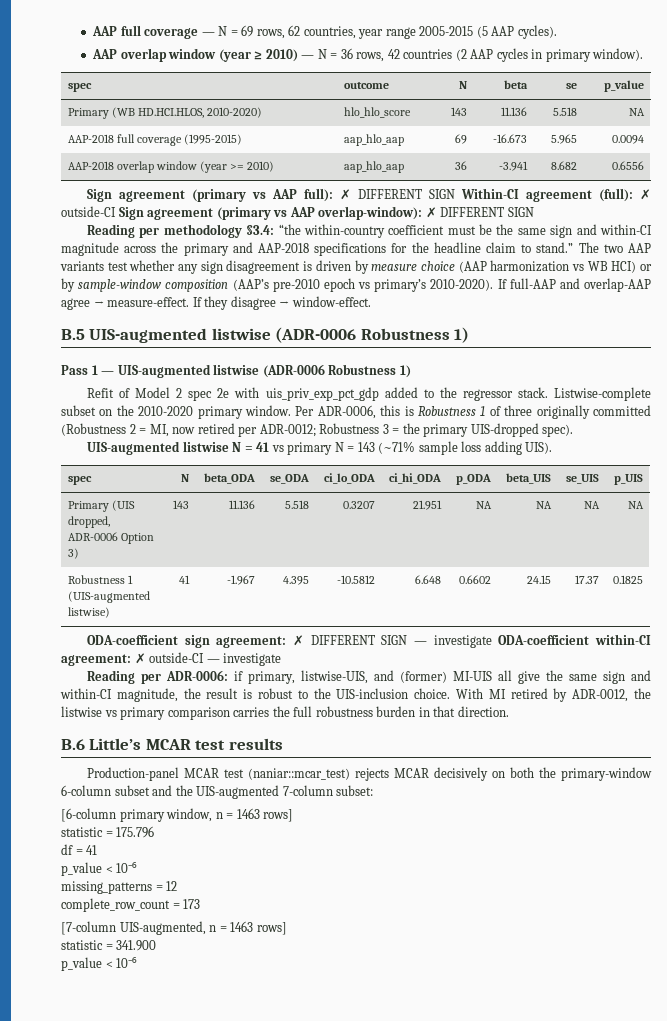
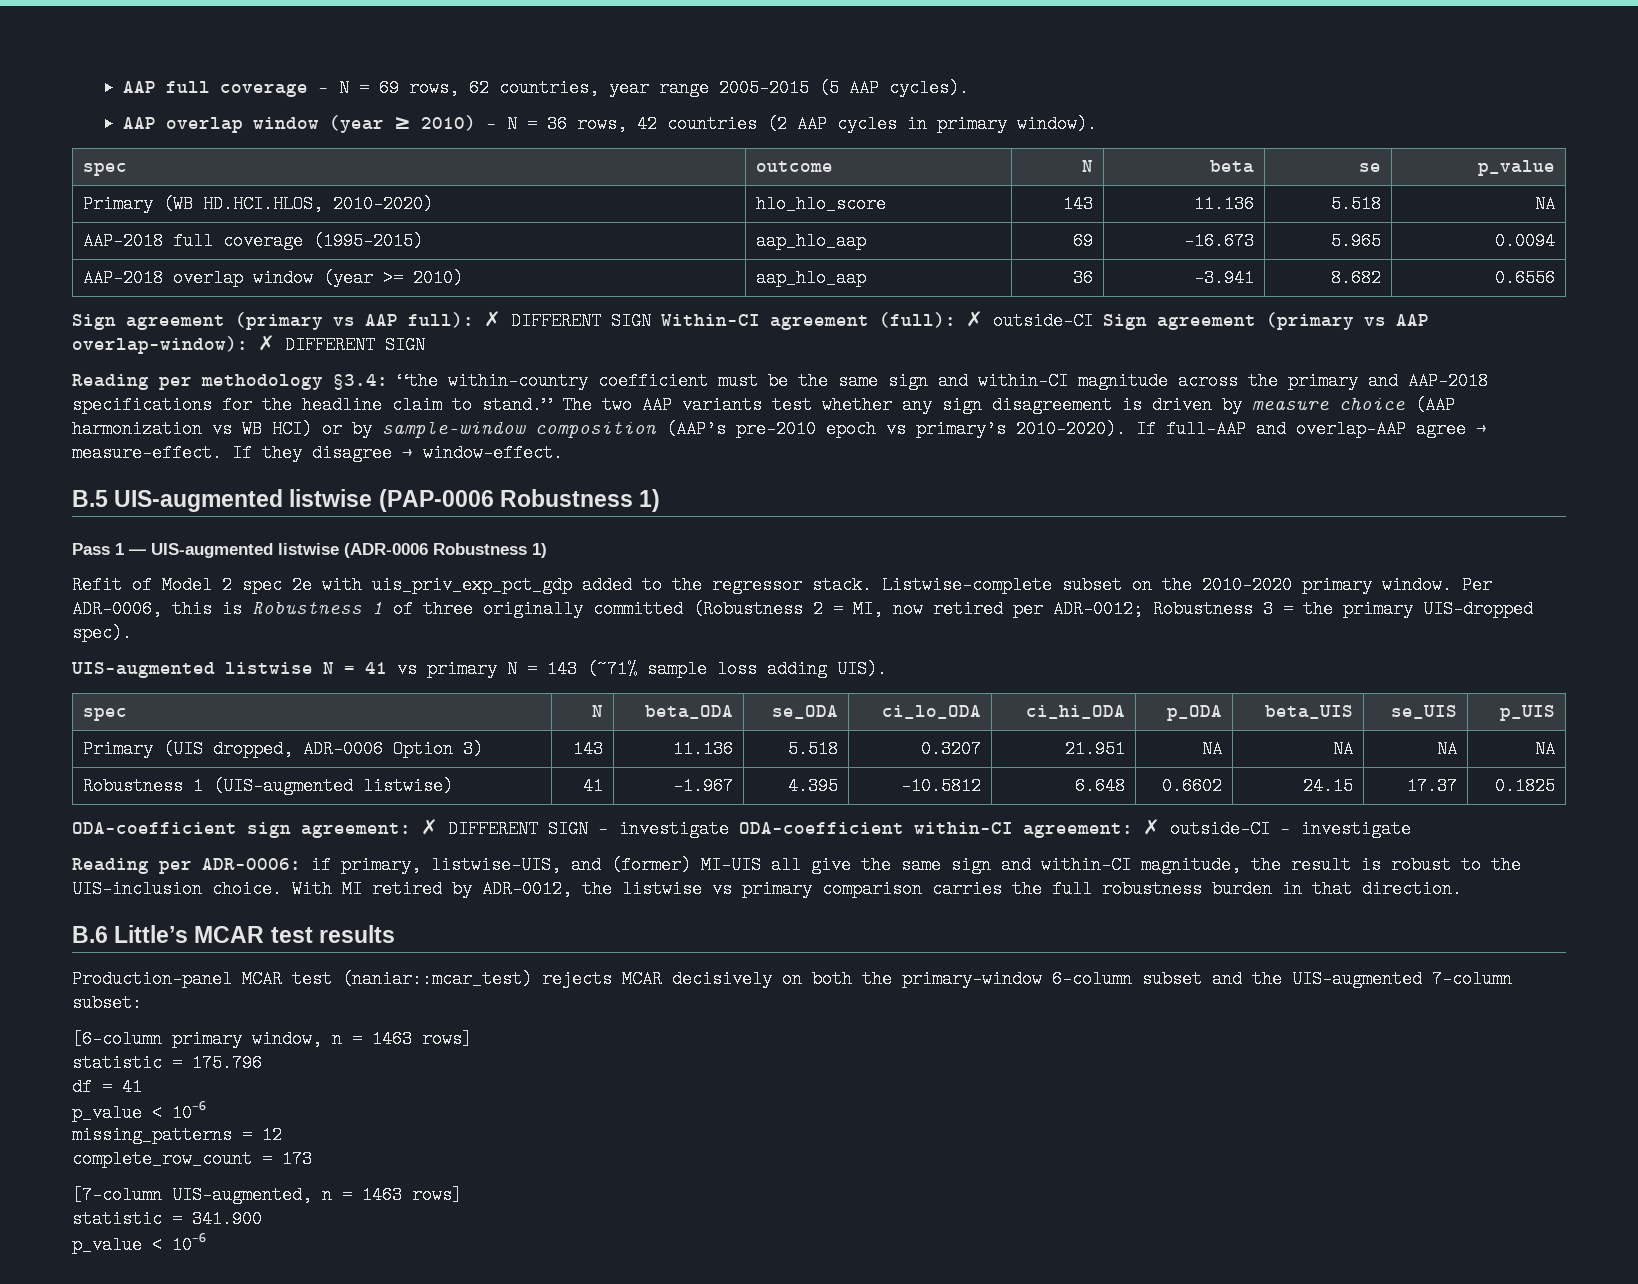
[275,327,357,343] (ADR-0006 -> [378,489,494,512] (PAP-0006

